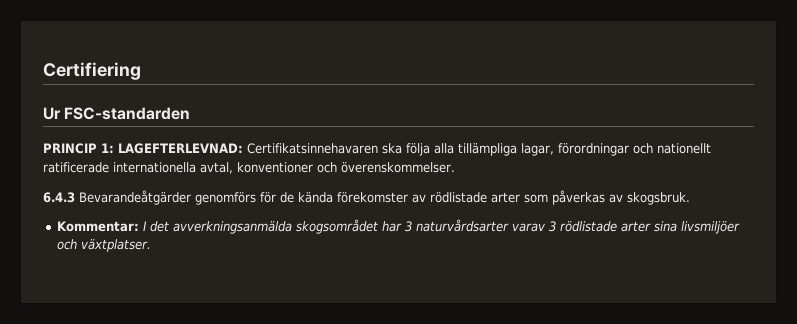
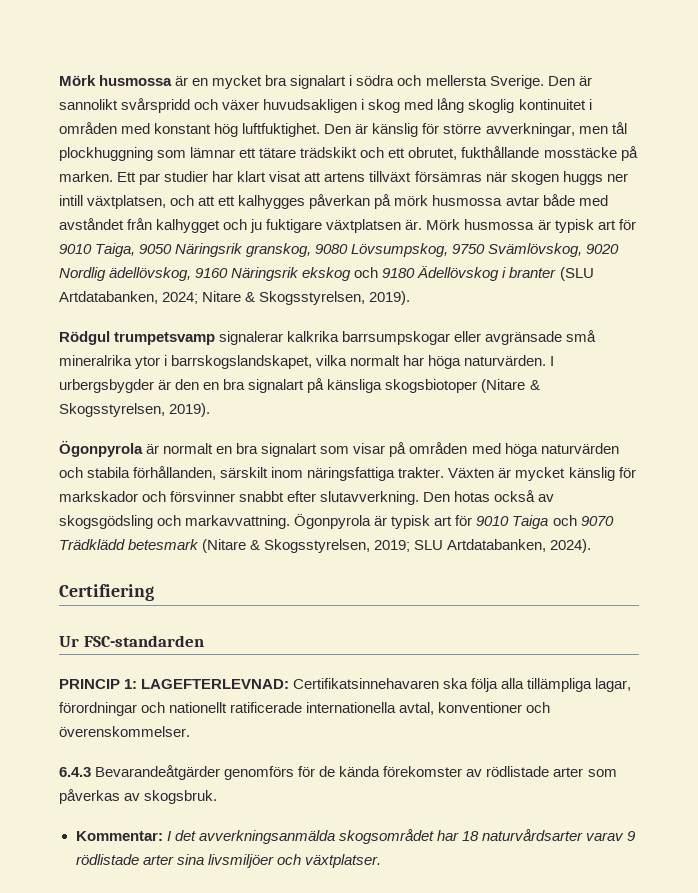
(43, 71) none -> [59,75,592,89] [59,98,592,113] [59,122,627,137] [59,146,638,161] [59,171,628,185] [59,194,608,209] [59,218,636,233] [59,243,620,257] [59,266,594,281] [59,291,411,305] [59,330,597,345] [59,355,555,369] [59,378,540,393] [59,403,211,417] [59,440,619,457] [59,466,636,481] [59,490,555,505] [59,514,614,529] [59,539,592,553] Mörk husmossa är en mycket bra signalart i södra och mellersta Sverige. Den är sannolikt svårspridd och växer huvudsakligen i skog med lång skoglig kontinuitet i områden med konstant hög luftfuktighet. Den är känslig för större avverkningar, men tål plockhuggning som lämnar ett tätare trädskikt och ett obrutet, fukthållande mosstäcke på marken. Ett par studier har klart visat att artens tillväxt försämras när skogen huggs ner intill växtplatsen, och att ett kalhygges påverkan på mörk husmossa avtar både med avståndet från kalhygget och ju fuktigare växtplatsen är. Mörk husmossa är typisk art för 9010 Taiga, 9050 Näringsrik granskog, 9080 Lövsumpskog, 9750 Svämlövskog, 9020 Nordlig ädellövskog, 9160 Näringsrik ekskog och 9180 Ädellövskog i branter (SLU Artdatabanken, 2024; Nitare & Skogsstyrelsen, 2019). // Rödgul trumpetsvamp signalerar kalkrika barrsumpskogar eller avgränsade små mineralrika ytor i barrskogslandskapet, vilka normalt har höga naturvärden. I urbergsbygder är den en bra signalart på känsliga skogsbiotoper (Nitare & Skogsstyrelsen, 2019). // Ögonpyrola är normalt en bra signalart som visar på områden med höga naturvärden och stabila förhållanden, särskilt inom näringsfattiga trakter. Växten är mycket känslig för markskador och försvinner snabbt efter slutavverkning. Den hotas också av skogsgödsling och markavvattning. Ögonpyrola är typisk art för 9010 Taiga och 9070 Trädklädd betesmark (Nitare & Skogsstyrelsen, 2019; SLU Artdatabanken, 2024). //
[404,221,412,232] 3 -> [461,831,479,841] 18
[548,221,556,232] 3 -> [626,831,636,841] 9

